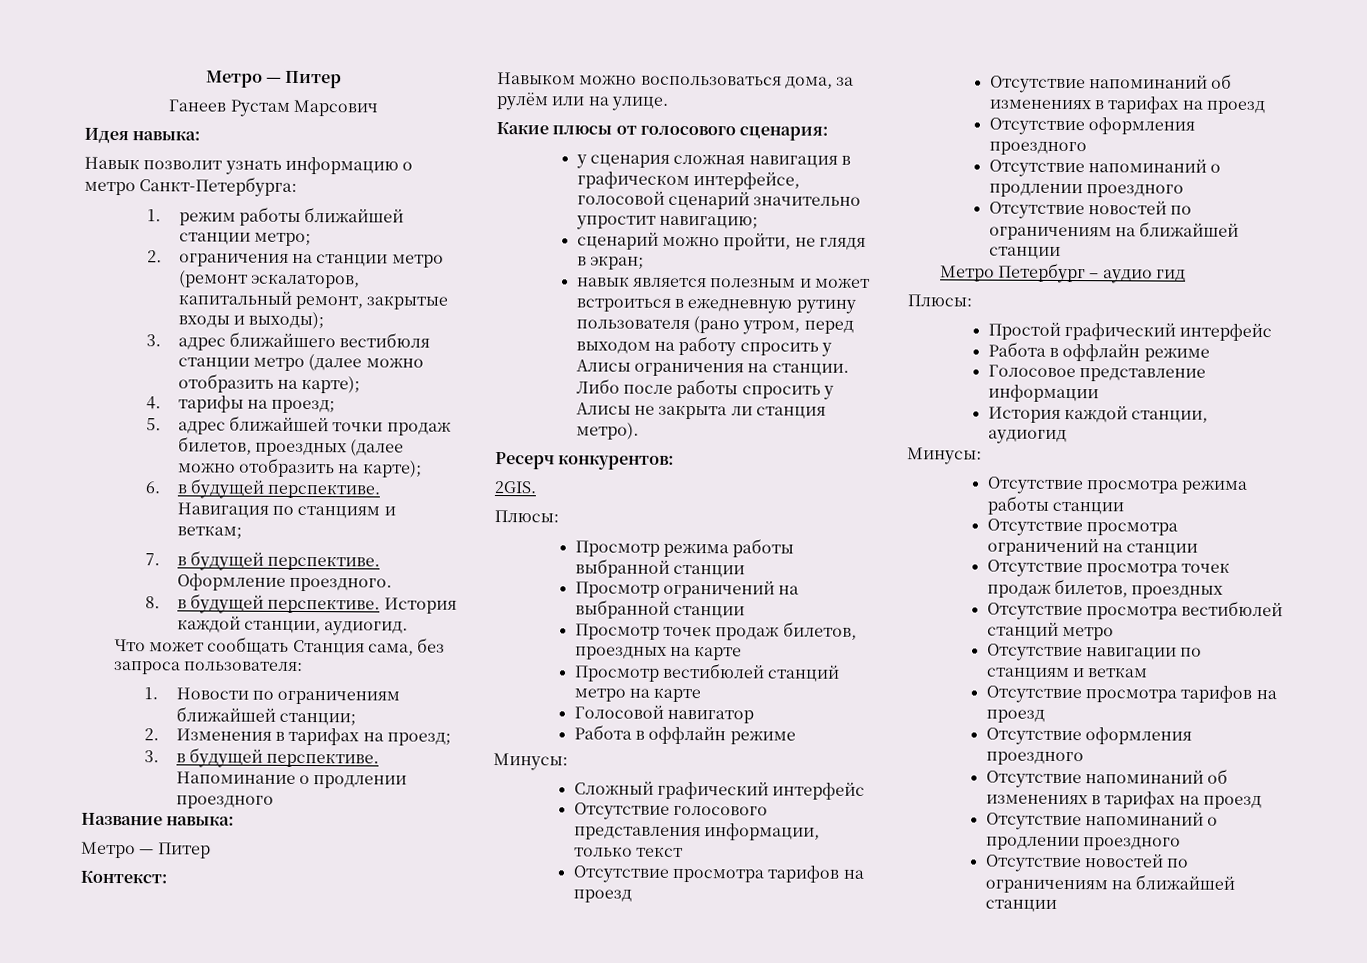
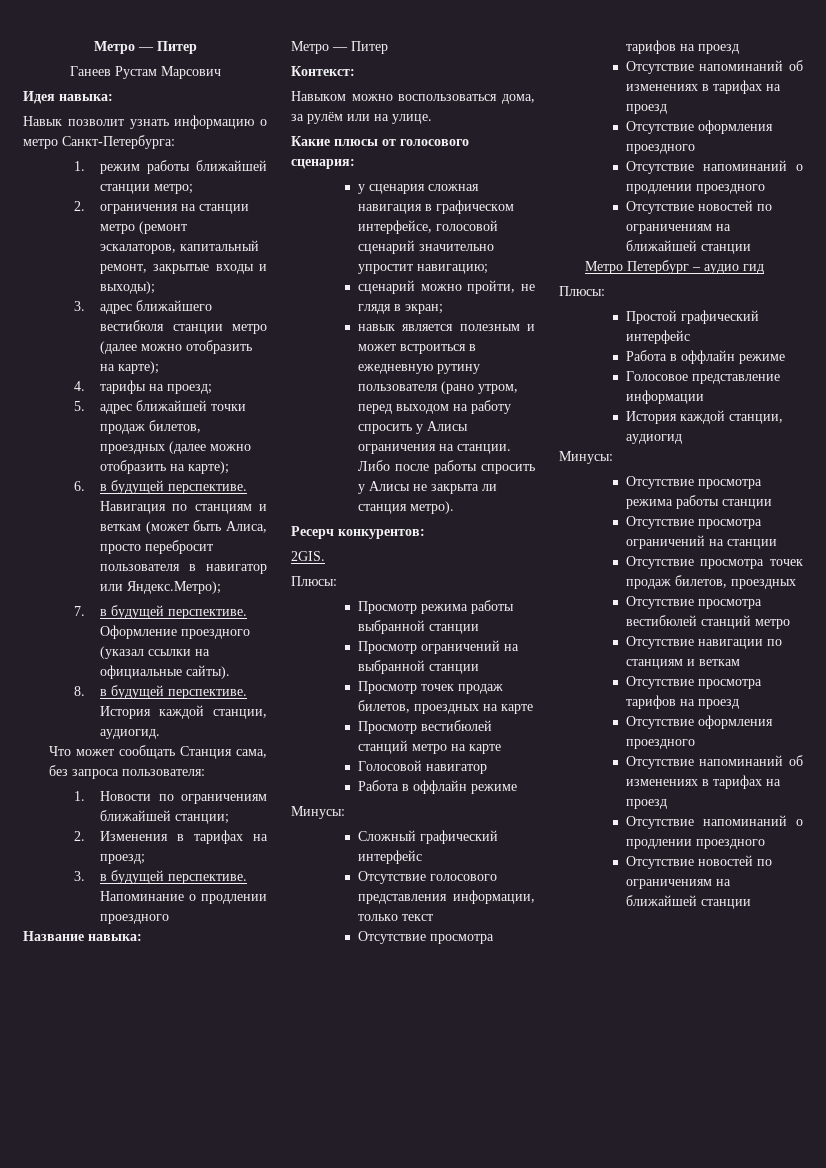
[176,525,242,539] веткам; -> [100,520,267,534] [100,540,214,554] [100,564,267,574] [100,581,222,594] веткам (может быть Алиса, просто перебросит пользователя в навигатор или Яндекс.Метро);
[289,577,393,592] проездного. -> [181,629,251,639] [100,646,211,659] [100,665,231,679] проездного (указал ссылки на официальные сайты).

